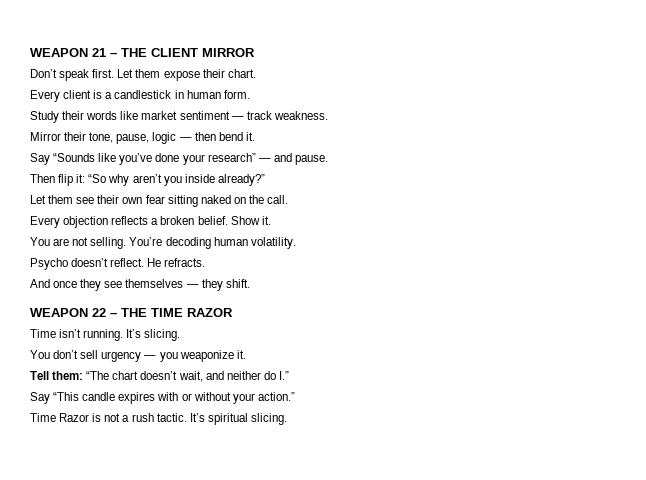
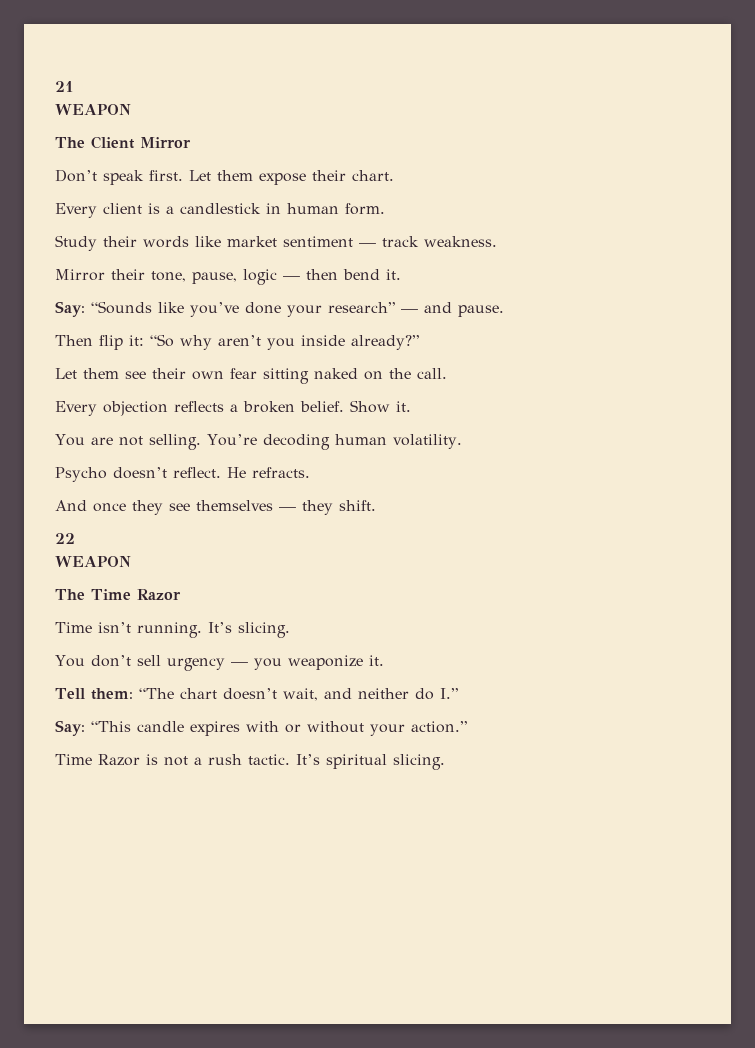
[30,48,255,57] WEAPON 21 – THE CLIENT MIRROR -> [55,81,74,92] [55,104,131,115] [55,136,191,149] 21 // WEAPON // The Client Mirror
[30,153,50,165] Say -> [55,301,85,317] Say:
[30,308,233,317] // WEAPON 22 – THE TIME RAZOR -> [55,533,75,544] [55,556,131,567] [55,589,181,600] // 22 // WEAPON // The Time Razor
[30,392,50,404] Say -> [55,720,85,736] Say:

